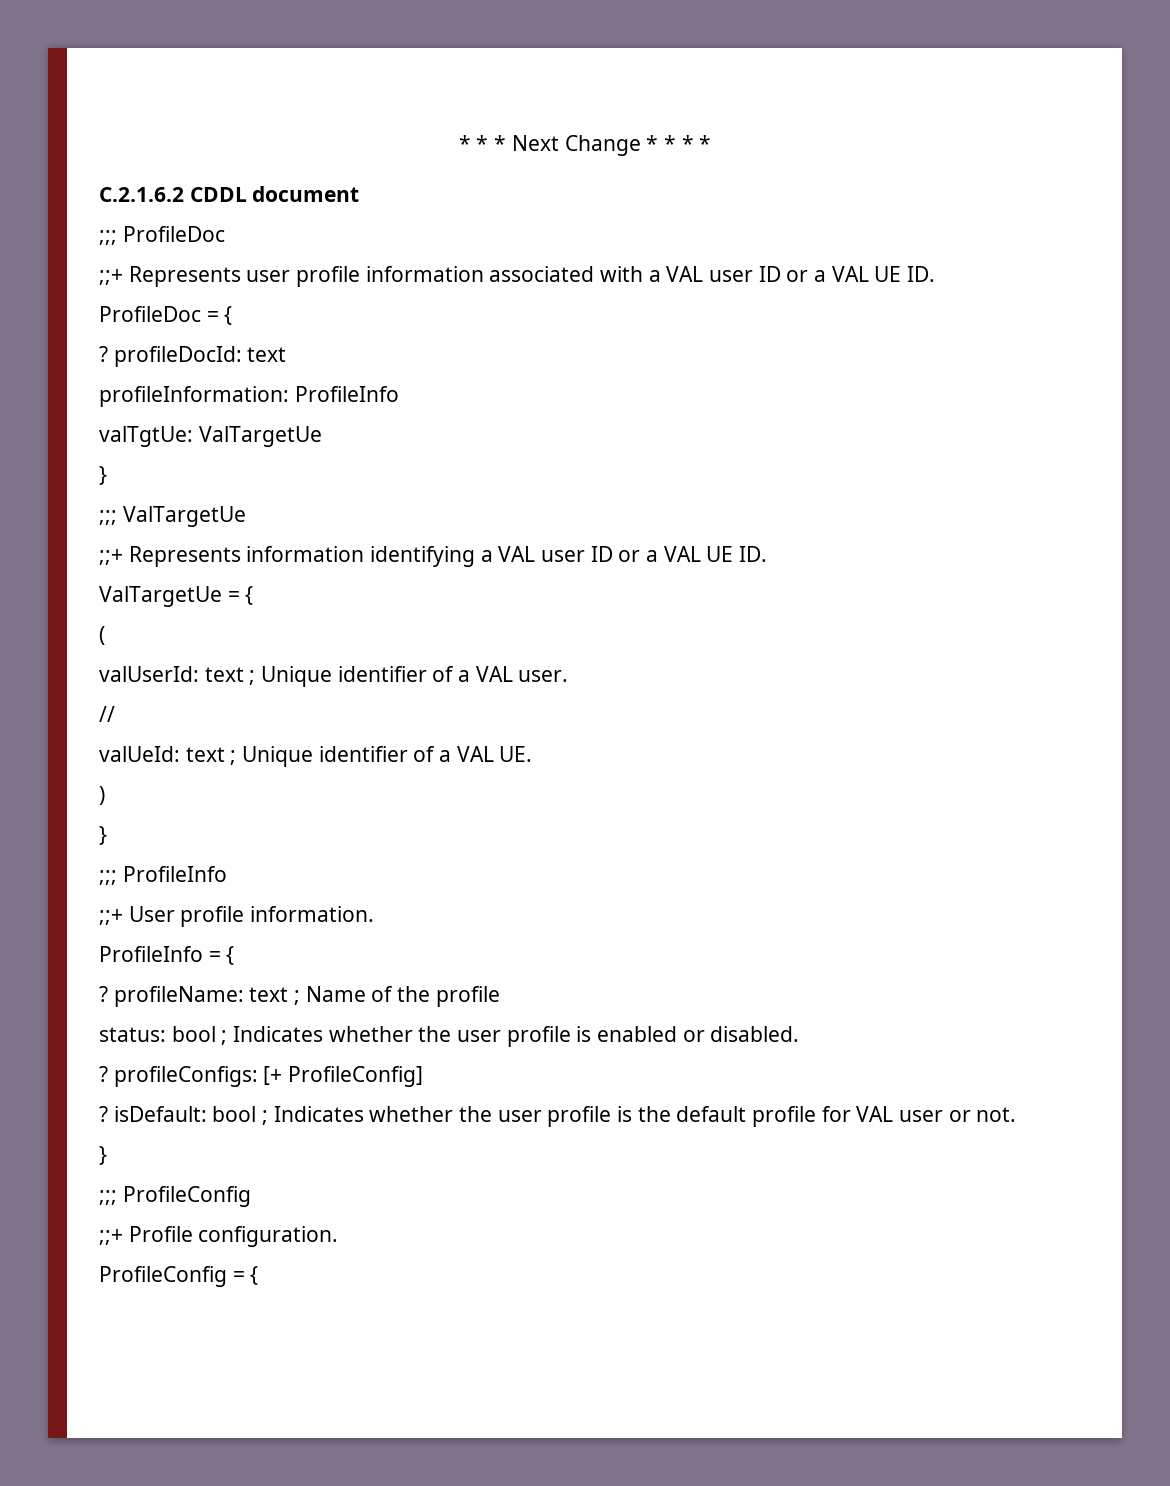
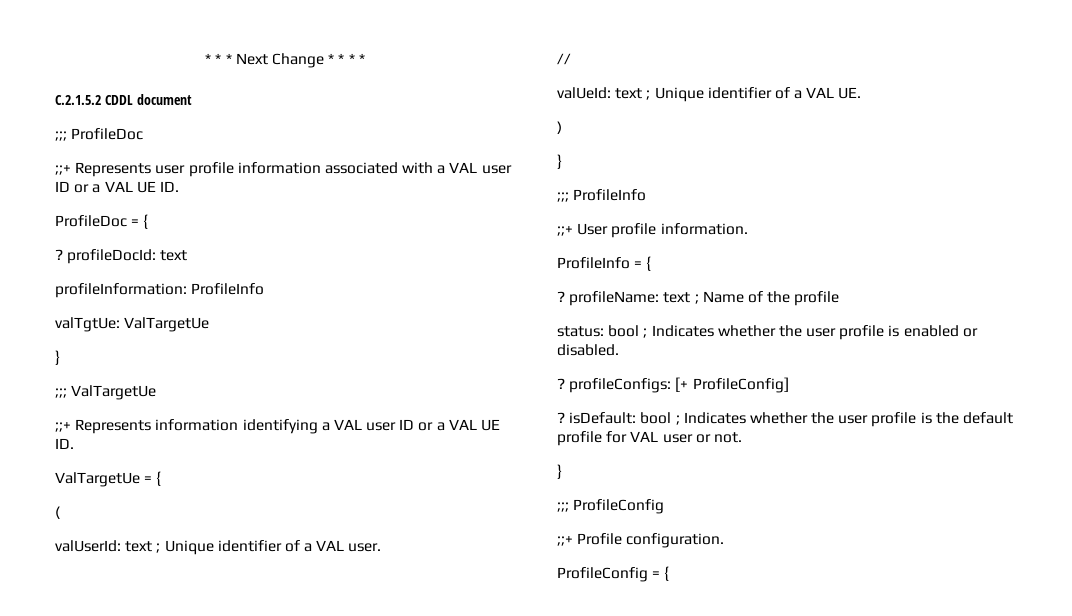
[99,187,184,202] C.2.1.6.2 -> [55,95,101,105] C.2.1.5.2

